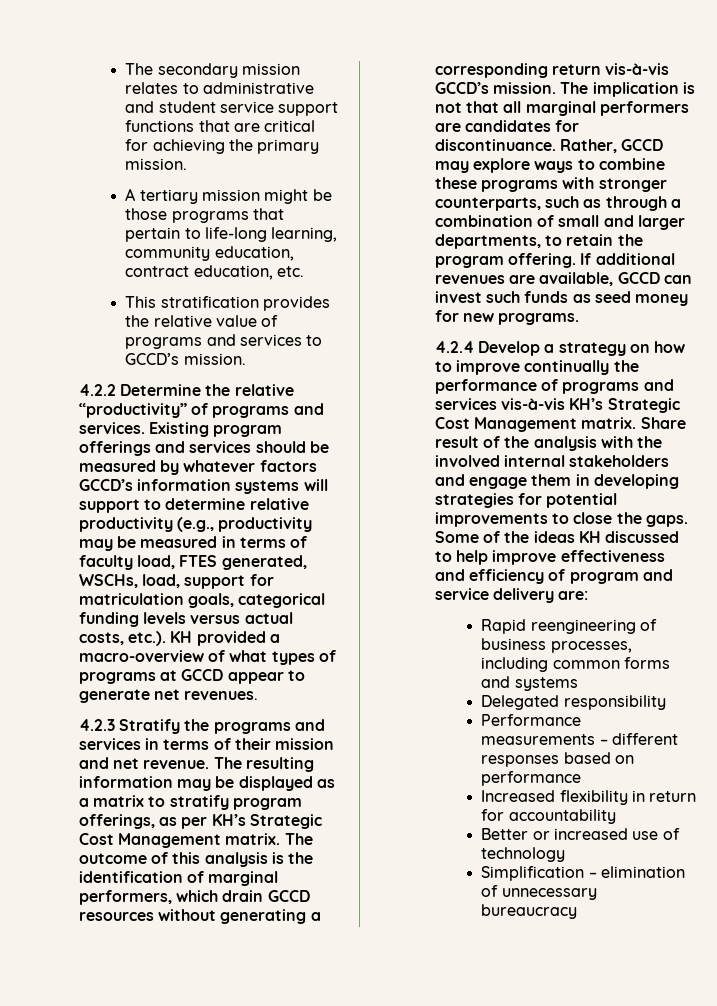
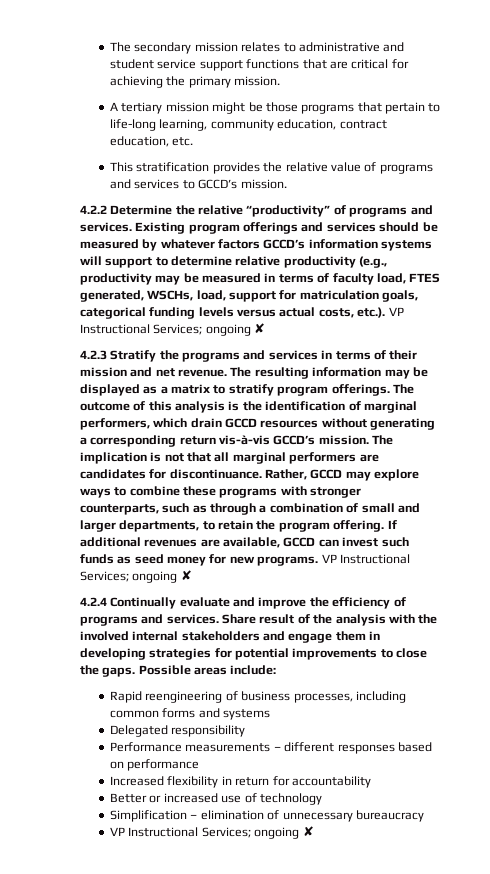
[170,631,280,646] [78,650,336,665] [78,669,305,684] [78,689,259,703] KH provided a macro-overview of what types of programs at GCCD appear to generate net revenues. -> [388,307,404,316] [79,323,266,336] VP Instructional Services; ongoing ✘
[78,814,322,829] [78,833,281,848] offerings, as per KH’s Strategic Cost Management matrix. -> [331,384,390,396] offerings.
[434,341,686,356] [434,360,639,375] [434,379,674,394] [434,398,680,413] [434,417,637,432] // 4.2.4 Develop a strategy on how to improve continually the performance of programs and services vis-à-vis KH’s Strategic Cost Management matrix. -> [321,554,410,564] [79,570,192,583] [79,597,406,609] [79,614,219,626] VP Instructional Services; ongoing ✘ // 4.2.4 Continually evaluate and improve the efficiency of programs and services.
[434,531,680,543] [434,550,665,565] [434,569,673,584] [434,588,589,603] Some of the ideas KH discussed to help improve effectiveness and efficiency of program and service delivery are: -> [138,665,277,675] Possible areas include:
(578, 911) none -> [110,826,314,839] // VP Instructional Services; ongoing ✘

